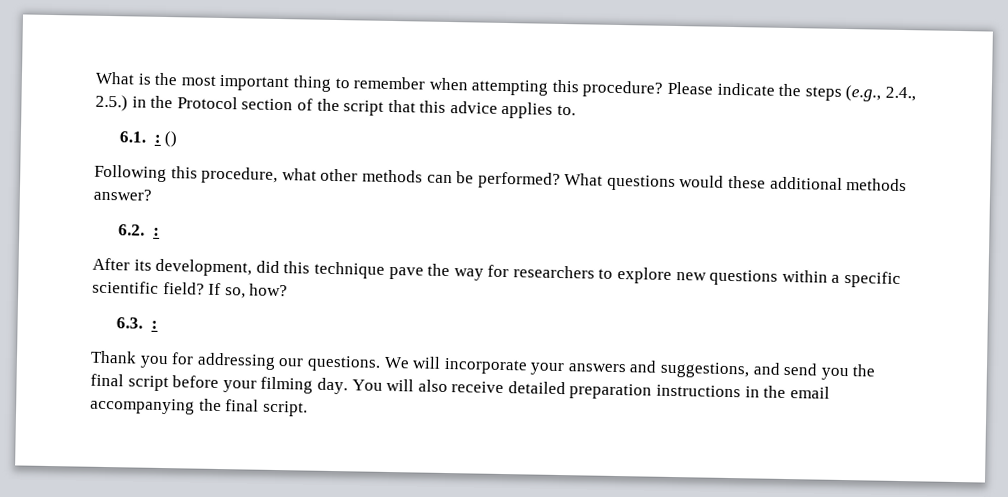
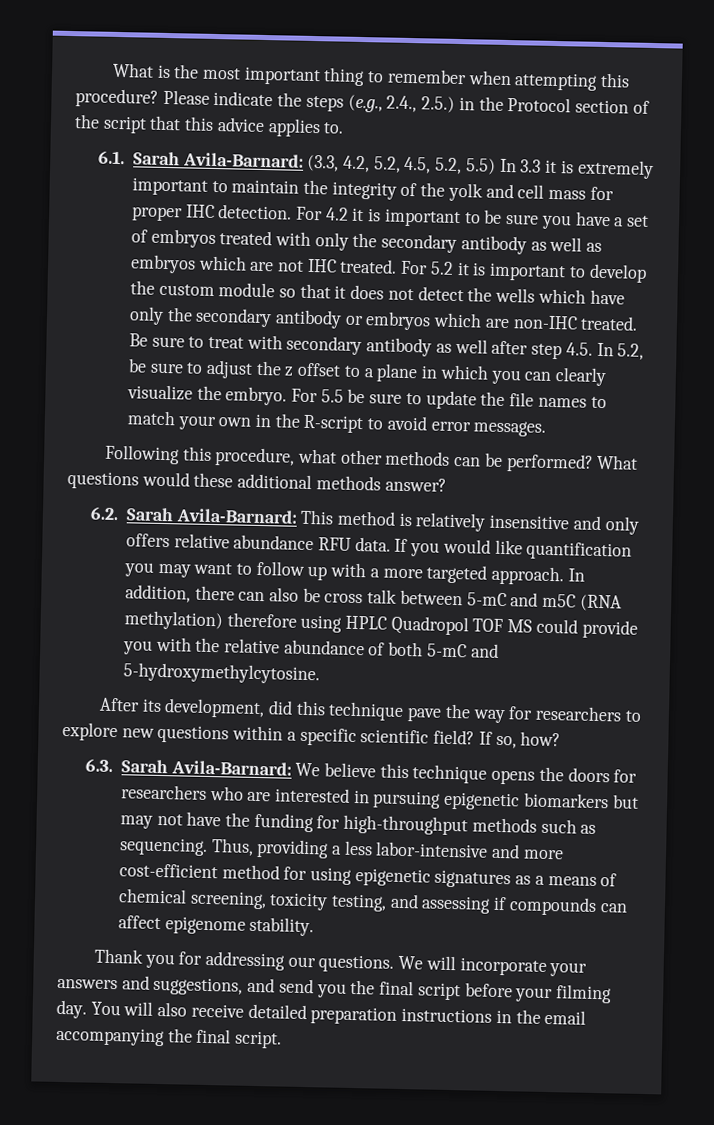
[153,131,179,148] : () -> [132,151,654,180] [131,177,614,202] [130,204,649,230] [130,228,603,255] [129,254,647,283] [129,280,625,305] [128,306,639,331] [128,333,645,360] [127,358,607,387] [126,384,607,410] [126,410,547,437] Sarah Avila-Barnard: (3.3, 4.2, 5.2, 4.5, 5.2, 5.5) In 3.3 it is extremely important to maintain the integrity of the yolk and cell mass for proper IHC detection. For 4.2 it is important to be sure you have a set of embryos treated with only the secondary antibody as well as embryos which are not IHC treated. For 5.2 it is important to develop the custom module so that it does not detect the wells which have only the secondary antibody or embryos which are non-IHC treated. Be sure to treat with secondary antibody as well after step 4.5. In 5.2, be sure to adjust the z offset to a plane in which you can clearly visualize the embryo. For 5.5 be sure to update the file names to match your own in the R-script to avoid error messages.
[152,227,160,236] : -> [125,507,640,535] [125,533,633,561] [123,560,585,586] [124,584,622,612] [123,610,638,639] [122,636,499,658] [122,662,320,685] Sarah Avila-Barnard: This method is relatively insensitive and only offers relative abundance RFU data. If you would like quantification you may want to follow up with a more targeted approach. In addition, there can also be cross talk between 5-mC and m5C (RNA methylation) therefore using HPLC Quadropol TOF MS could provide you with the relative abundance of both 5-mC and 5-hydroxymethylcytosine.
[150,320,158,329] : -> [120,759,638,785] [120,784,639,811] [119,811,597,836] [118,837,564,860] [118,863,618,889] [117,888,628,916] [117,915,315,937] Sarah Avila-Barnard: We believe this technique opens the doors for researchers who are interested in pursuing epigenetic biomarkers but may not have the funding for high-throughput methods such as sequencing. Thus, providing a less labor-intensive and more cost-efficient method for using epigenetic signatures as a means of chemical screening, toxicity testing, and assessing if compounds can affect epigenome stability.

